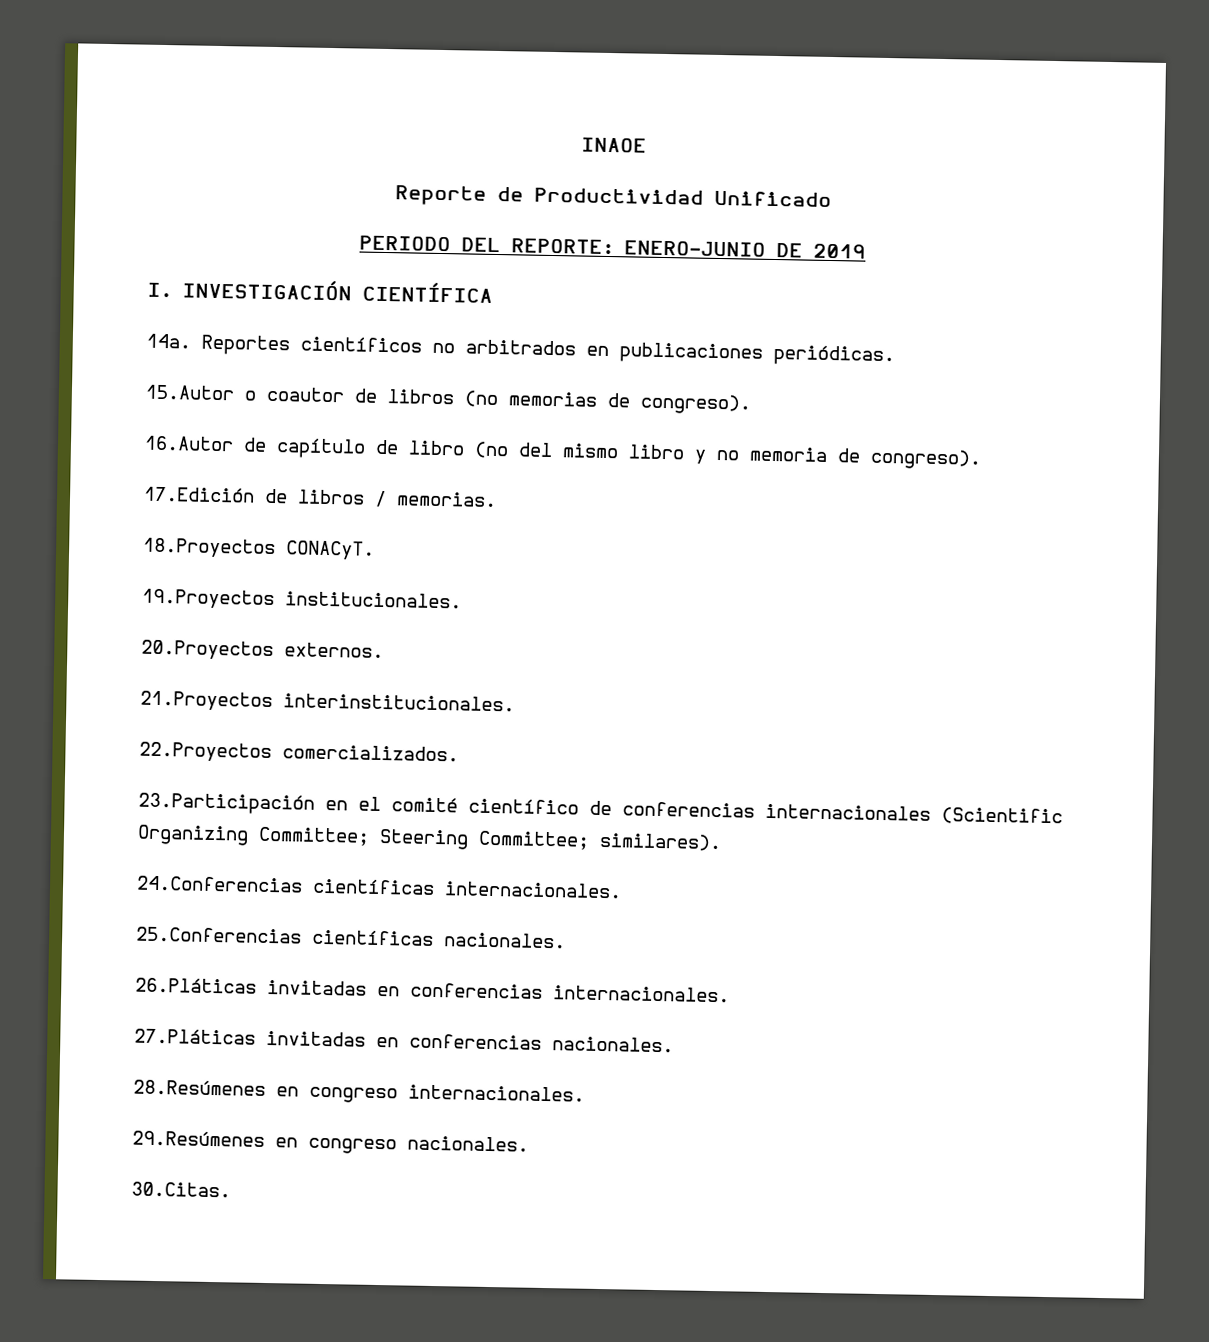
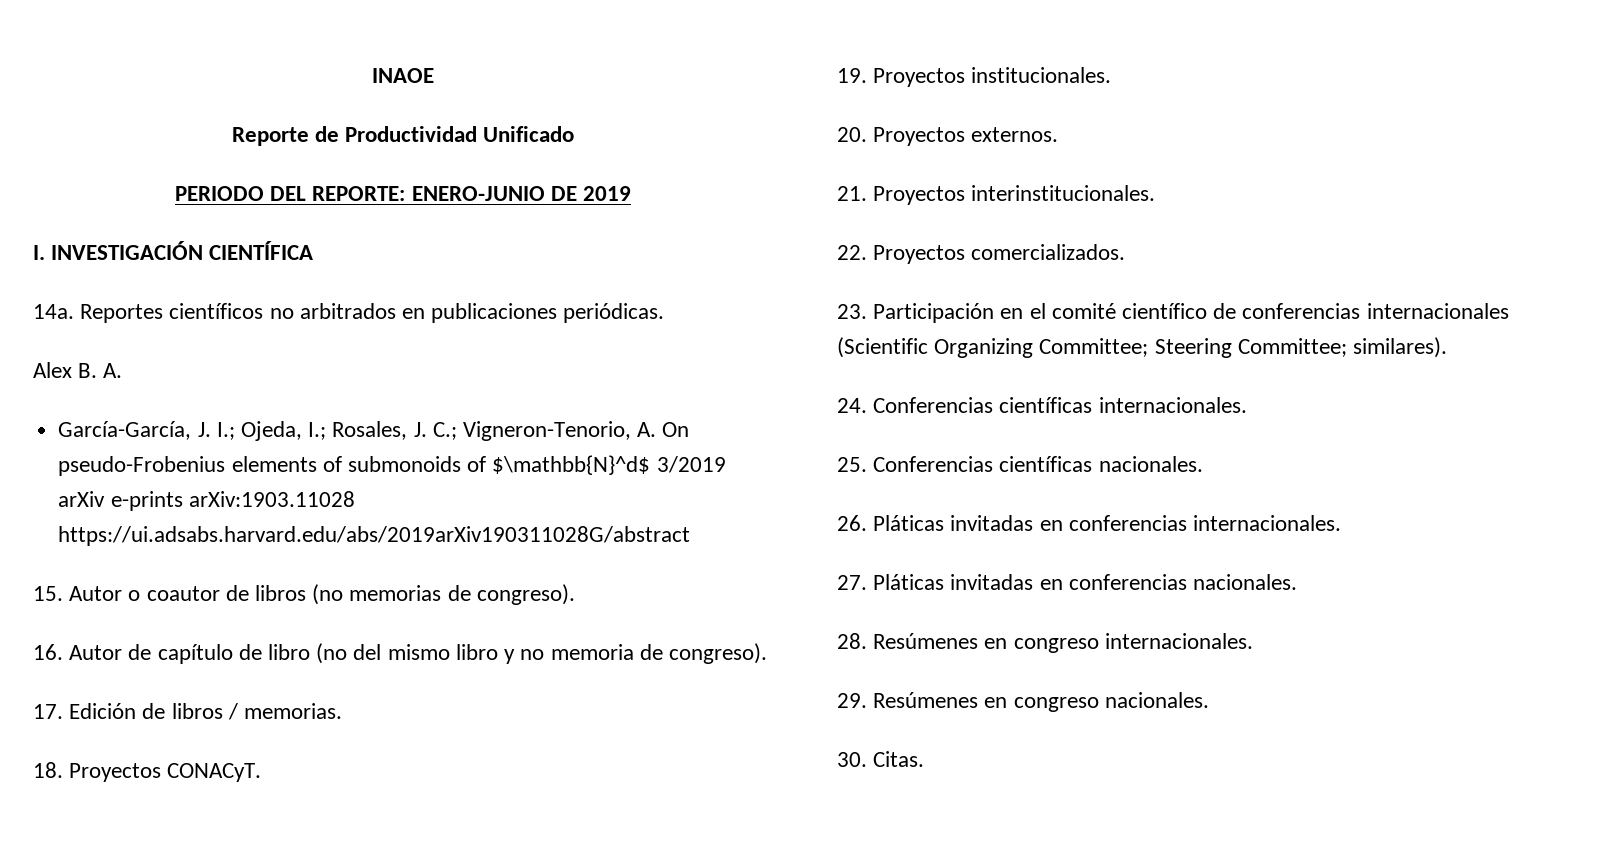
[145,384,235,401] 15.Autor -> [33,362,123,378] [58,421,690,441] [58,455,726,476] [58,491,355,511] [58,526,691,546] [33,586,123,601] Alex B. A. // García-García, J. I.; Ojeda, I.; Rosales, J. C.; Vigneron-Tenorio, A. On pseudo-Frobenius elements of submonoids of $\mathbb{N}^d$ 3/2019 arXiv e-prints arXiv:1903.11028 https://ui.adsabs.harvard.edu/abs/2019arXiv190311028G/abstract // 15. Autor
[144,435,234,452] 16.Autor -> [33,644,123,660] 16. Autor
[143,486,255,503] 17.Edición -> [33,703,137,719] 17. Edición
[142,537,276,559] 18.Proyectos -> [33,762,162,782] 18. Proyectos
[142,588,275,610] 19.Proyectos -> [837,68,966,87] 19. Proyectos
[141,639,274,661] 20.Proyectos -> [837,127,966,146] 20. Proyectos
[140,690,273,712] 21.Proyectos -> [837,186,966,205] 21. Proyectos
[139,741,272,763] 22.Proyectos -> [837,245,966,264] 22. Proyectos
[138,792,315,815] 23.Participación -> [837,303,995,323] 23. Participación
[136,875,303,893] 24.Conferencias -> [837,397,994,413] 24. Conferencias
[136,926,302,944] 25.Conferencias -> [837,456,994,472] 25. Conferencias
[135,977,257,994] 26.Pláticas -> [837,515,945,531] 26. Pláticas
[134,1028,256,1045] 27.Pláticas -> [837,574,945,590] 27. Pláticas
[133,1079,266,1096] 28.Resúmenes -> [837,633,979,649] 28. Resúmenes
[132,1130,265,1147] 29.Resúmenes -> [837,692,979,708] 29. Resúmenes
[131,1181,231,1198] 30.Citas. -> [837,751,925,767] 30. Citas.

